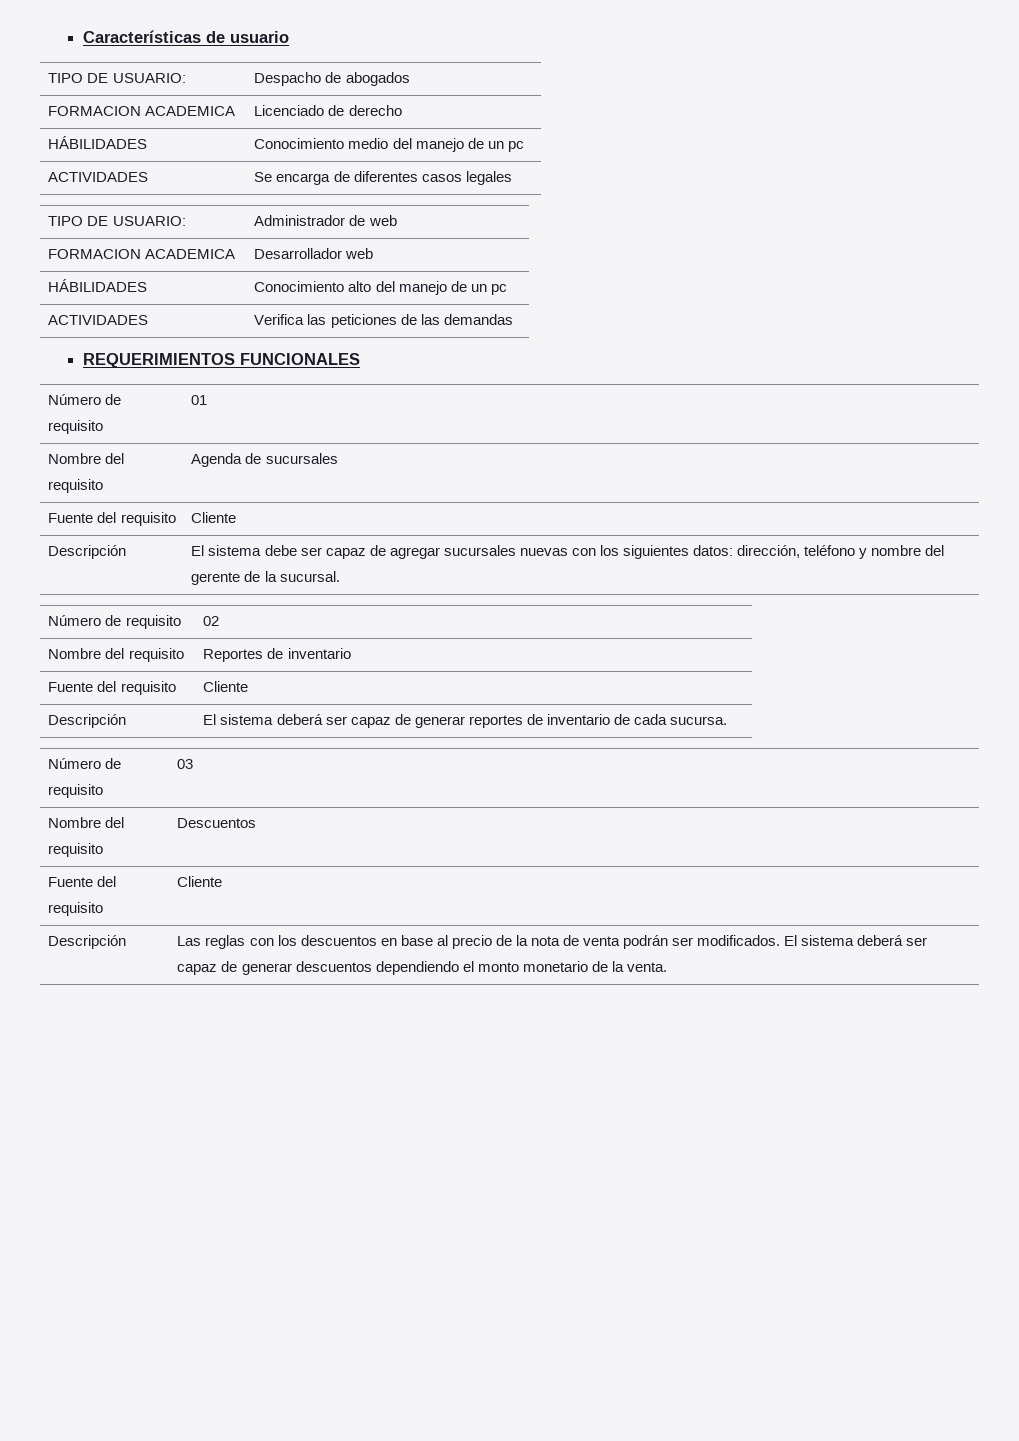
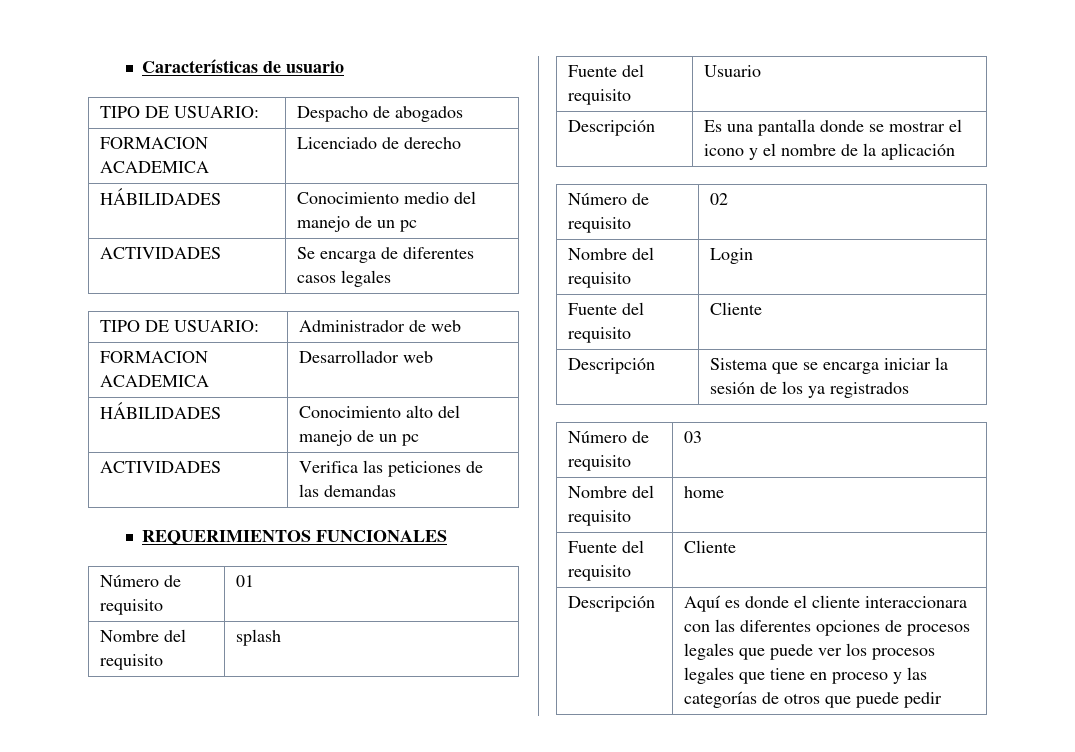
[191,453,338,467] [48,512,176,526] [191,512,237,523] [48,545,127,559] [191,545,945,559] [191,571,340,585] Agenda de sucursales // Fuente del requisito | Cliente // Descripción | El sistema debe ser capaz de agregar sucursales nuevas con los siguientes datos: dirección, teléfono y nombre del gerente de la sucursal. -> [235,629,281,646] [567,64,644,77] [567,89,631,105] [703,65,761,77] [567,120,655,136] [703,119,962,136] [703,143,955,160] splash // Fuente del requisito | Usuario // Descripción | Es una pantalla donde se mostrar el icono y el nombre de la aplicación
[203,648,351,662] [48,681,176,695] [203,681,249,692] [48,714,127,728] [203,714,728,728] Reportes de inventario // Fuente del requisito | Cliente // Descripción | El sistema deberá ser capaz de generar reportes de inventario de cada sucursa. -> [709,248,753,264] [567,302,644,315] [567,327,631,343] [709,302,762,315] [567,358,655,374] [709,357,948,374] [709,381,909,398] Login // Fuente del requisito | Cliente // Descripción | Sistema que se encarga iniciar la sesión de los ya registrados
[177,818,257,828] [48,876,117,887] [48,902,104,916] [177,876,223,887] [48,935,127,949] [177,935,928,949] [177,961,667,975] Descuentos // Fuente del requisito | Cliente // Descripción | Las reglas con los descuentos en base al precio de la nota de venta podrán ser modificados. El sistema deberá ser capaz de generar descuentos dependiendo el monto monetario de la venta. -> [683,486,724,498] [567,540,644,553] [567,565,631,581] [683,540,736,553] [567,596,655,612] [683,595,967,612] [683,619,970,636] [683,643,935,660] [683,667,927,684] [683,691,942,708] home // Fuente del requisito | Cliente // Descripción | Aquí es donde el cliente interaccionara con las diferentes opciones de procesos legales que puede ver los procesos legales que tiene en proceso y las categorías de otros que puede pedir

